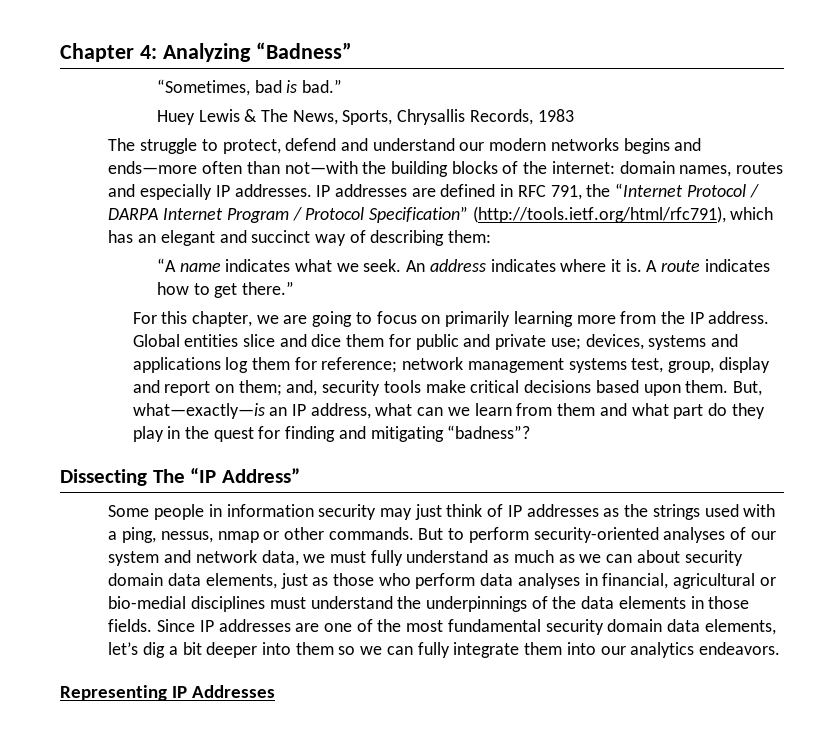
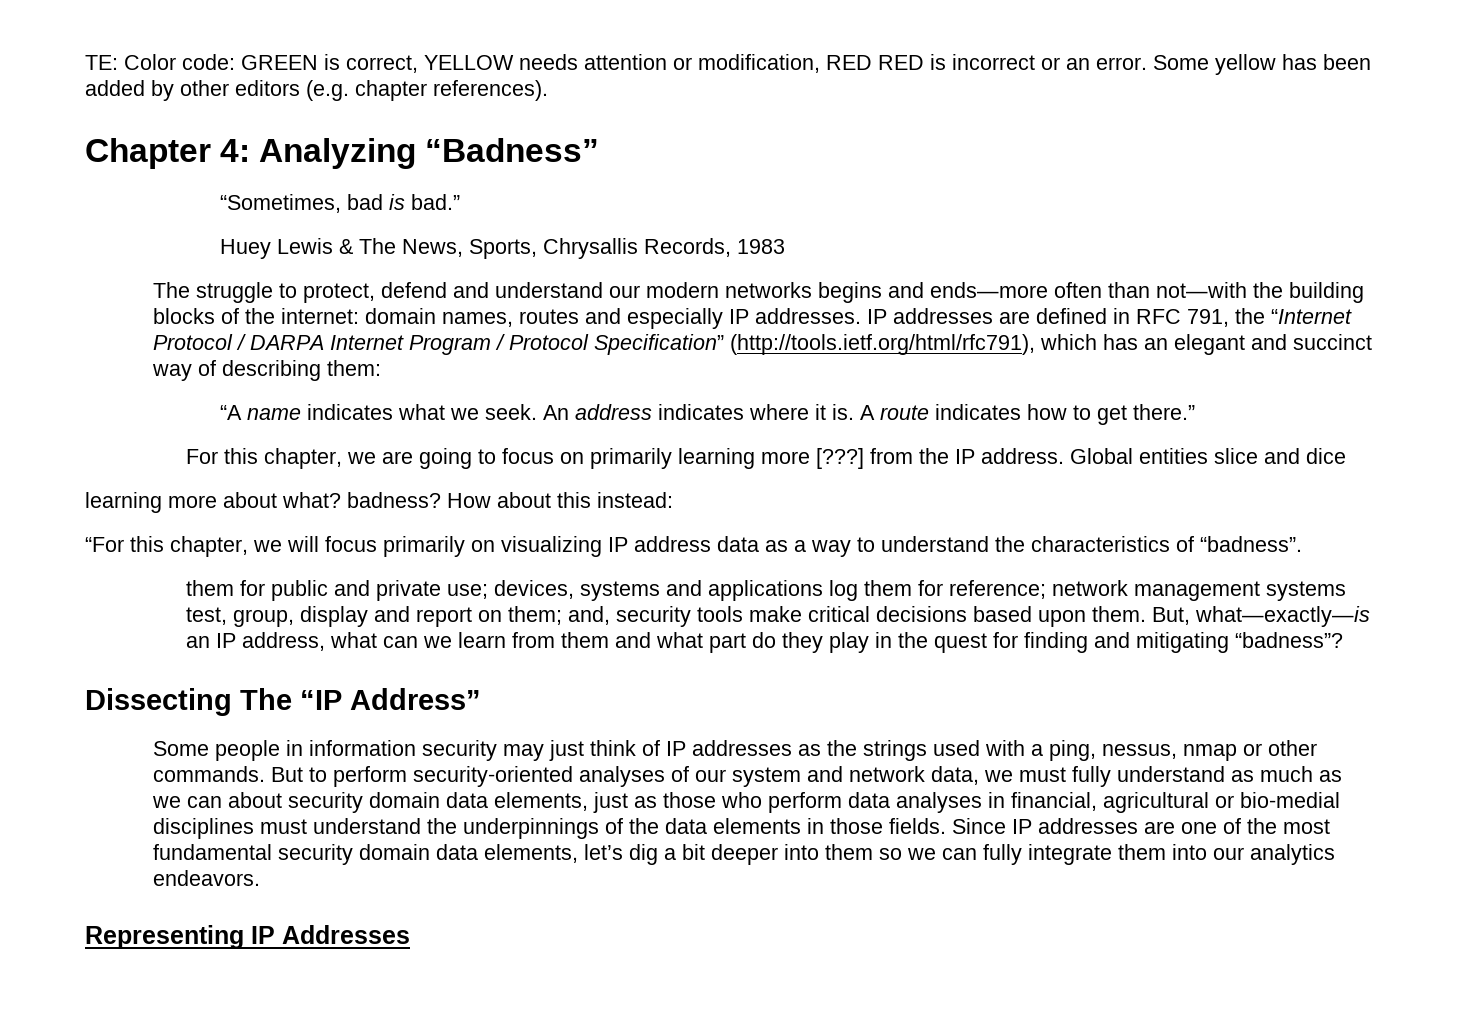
(60, 52) none -> [85,54,1371,75] [85,80,548,101] TE: Color code: GREEN is correct, YELLOW needs attention or modification, RED RED is incorrect or an error. Some yellow has been added by other editors (e.g. chapter references). //
(616, 319) none -> [816,448,865,469] [???]
(342, 340) none -> [85,492,673,513] [85,536,1302,557] // learning more about what? badness? How about this instead: // “For this chapter, we will focus primarily on visualizing IP address data as a way to understand the characteristics of “badness”. //

